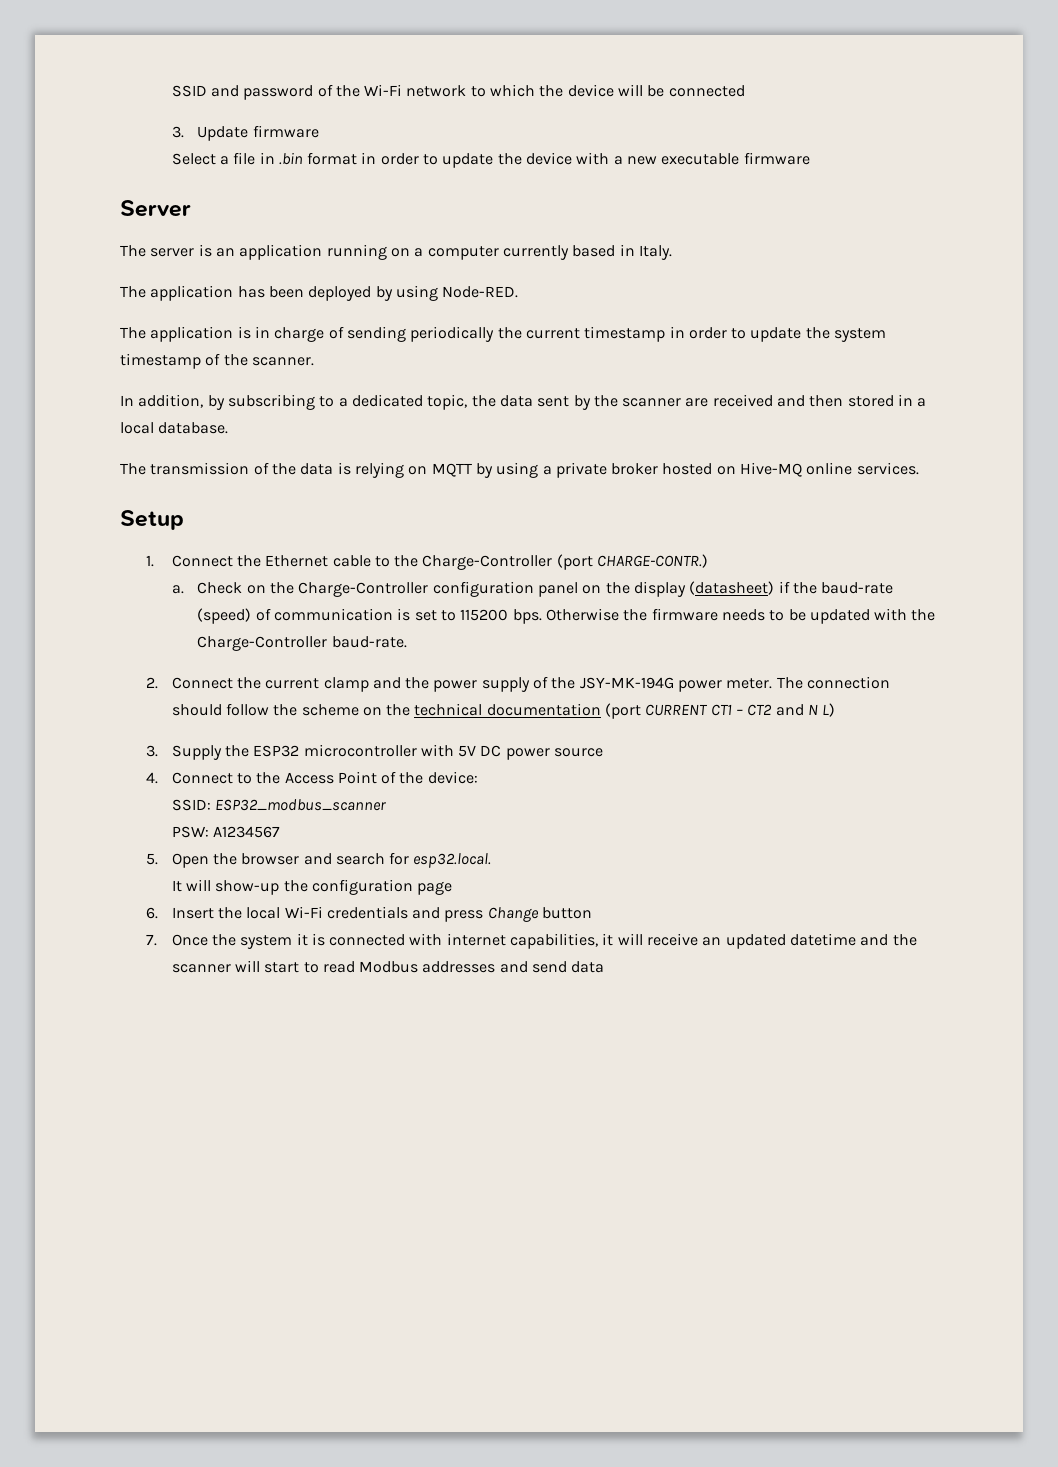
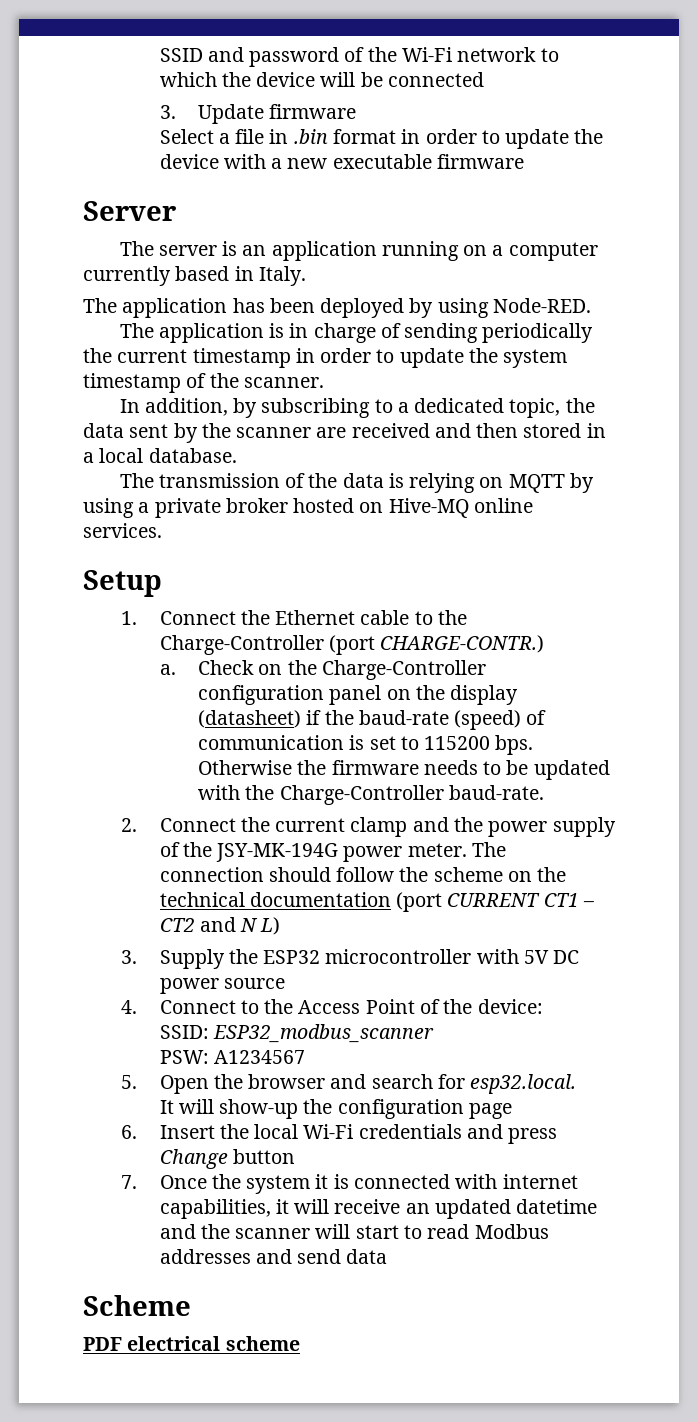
(605, 967) none -> [83,1295,191,1316] [83,1336,300,1351] // Scheme // PDF electrical scheme

